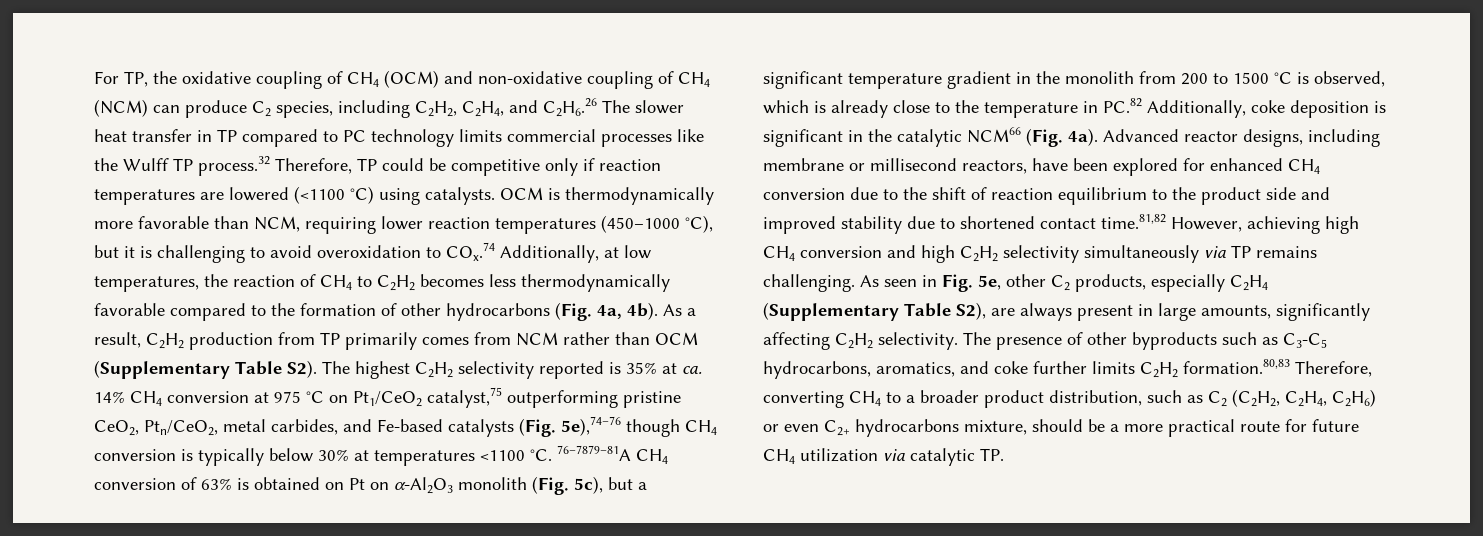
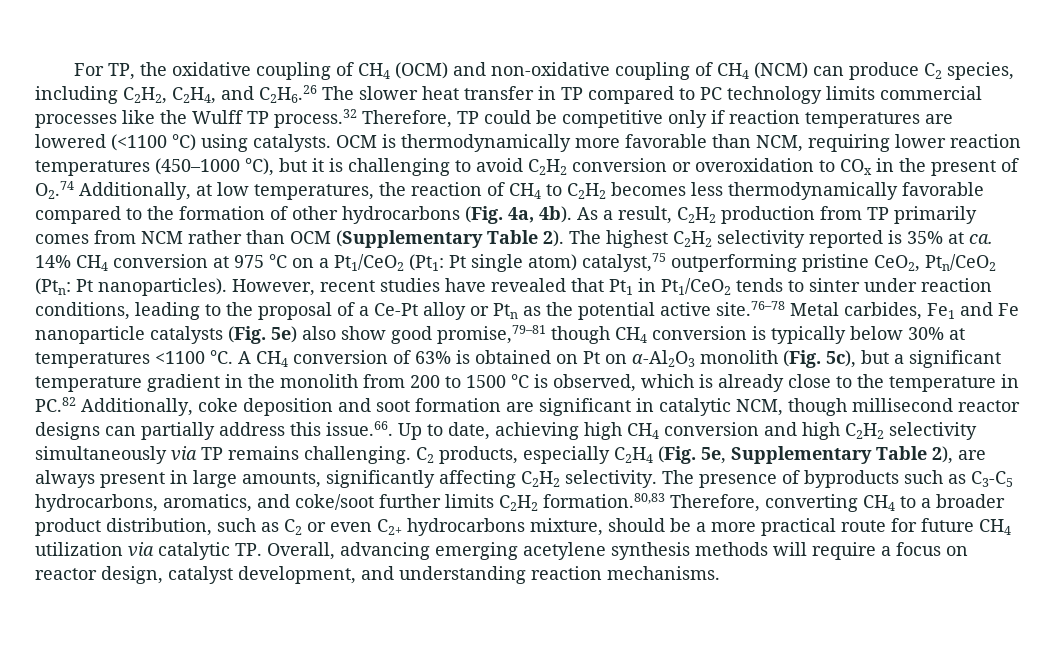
[317,242,495,261] overoxidation to COx.74 -> [528,158,1019,176] [35,181,74,199] C2H2 conversion or overoxidation to COx in the present of O2.74
[287,360,317,378] S2). -> [543,230,564,247] 2).
[353,387,681,408] [94,416,621,437] Pt1/CeO2 catalyst,75 outperforming pristine CeO2, Ptn/CeO2, metal carbides, and Fe-based catalysts (Fig. 5e),74–76 -> [319,253,996,272] [35,278,992,296] [35,301,1019,320] [35,325,546,344] a Pt1/CeO2 (Pt1: Pt single atom) catalyst,75 outperforming pristine CeO2, Ptn/CeO2 (Ptn: Pt nanoparticles). However, recent studies have revealed that Pt1 in Pt1/CeO2 tends to sinter under reaction conditions, leading to the proposal of a Ce-Pt alloy or Ptn as the potential active site.76–78 Metal carbides, Fe1 and Fe nanoparticle catalysts (Fig. 5e) also show good promise,79–81
[557,445,631,461] 76–7879–81A -> [238,351,251,364] A
[1374,101,1386,113] [763,127,1380,147] [763,158,1320,176] [763,187,1330,205] [763,214,1242,234] is significant in the catalytic NCM66 (Fig. 4a). Advanced reactor designs, including membrane or millisecond reactors, have been explored for enhanced CH4 conversion due to the shift of reaction equilibrium to the product side and improved stability due to shortened contact time.81,82 However, -> [338,398,1020,416] [35,421,490,440] and soot formation are significant in catalytic NCM, though millisecond reactor designs can partially address this issue.66. Up to date,
[860,274,1268,292] [763,302,986,321] As seen in Fig. 5e, other C2 products, especially C2H4 (Supplementary Table S2), -> [416,446,953,464] C2 products, especially C2H4 (Fig. 5e, Supplementary Table 2),
[1087,332,1127,345] other -> (800, 477) none
[994,361,1028,374] coke -> [295,494,374,510] coke/soot
[1232,389,1376,407] (C2H2, C2H4, C2H6) -> (302, 527) none
(1004, 454) none -> [267,542,968,560] [35,566,720,584] Overall, advancing emerging acetylene synthesis methods will require a focus on reactor design, catalyst development, and understanding reaction mechanisms.

